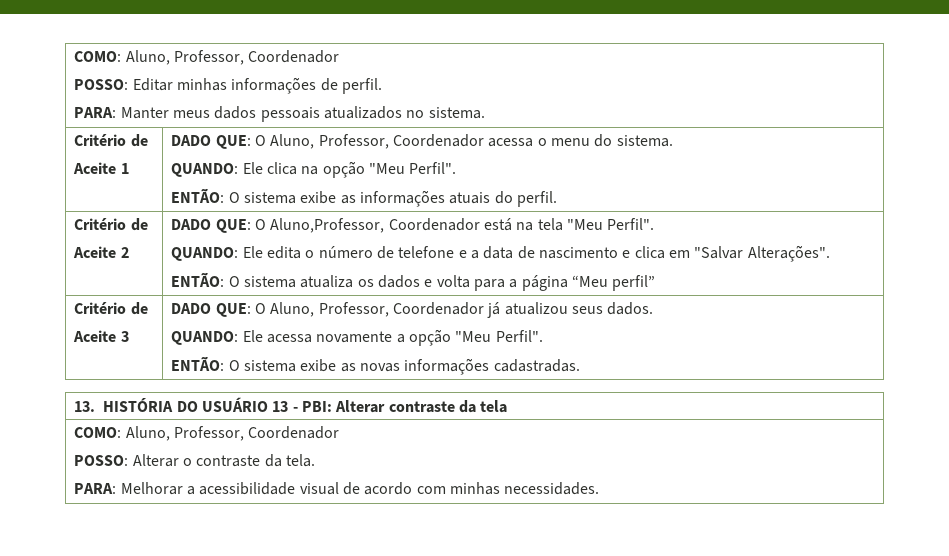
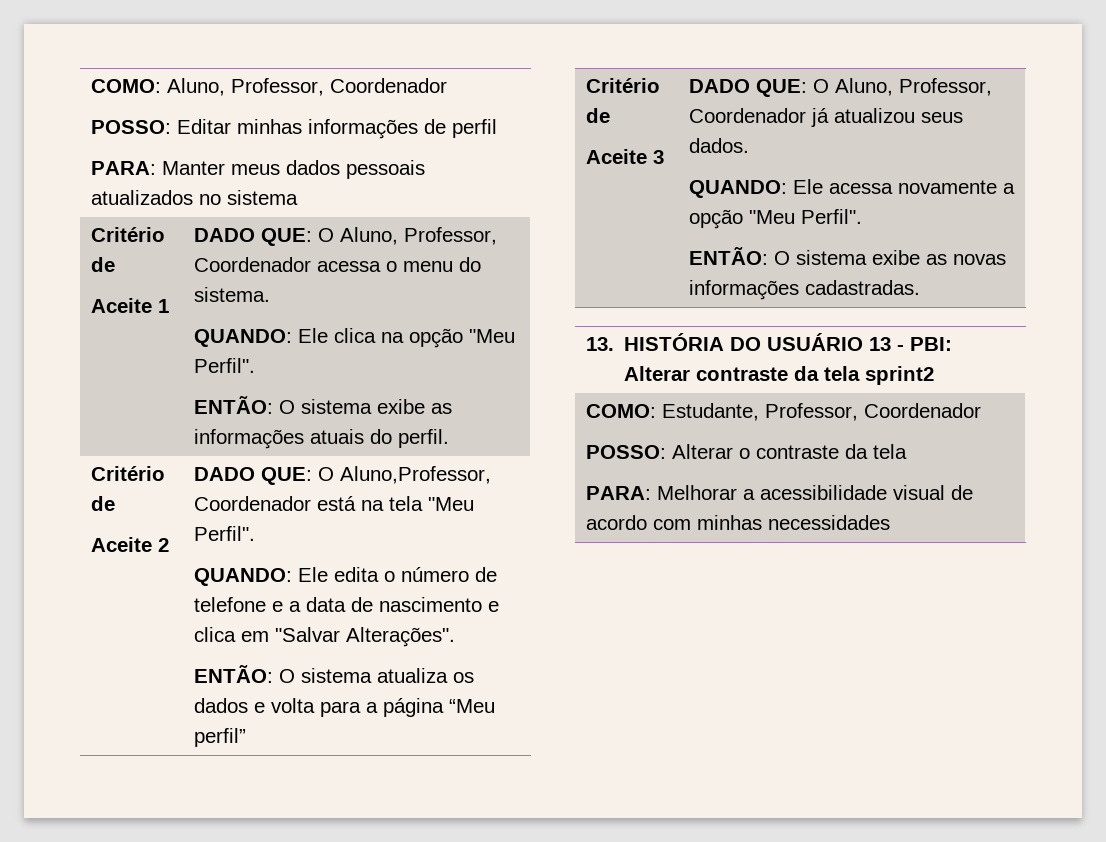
[342,78,383,94] perfil. -> [452,119,498,138] perfil
[428,107,485,119] sistema. -> [227,190,299,205] sistema
[74,426,170,441] // COMO: Aluno, -> [865,366,935,385] [586,403,760,421] sprint2 // COMO: Estudante,
[286,454,316,467] tela. -> [873,444,908,459] tela
[504,482,600,495] necessidades. -> [768,515,891,530] necessidades

